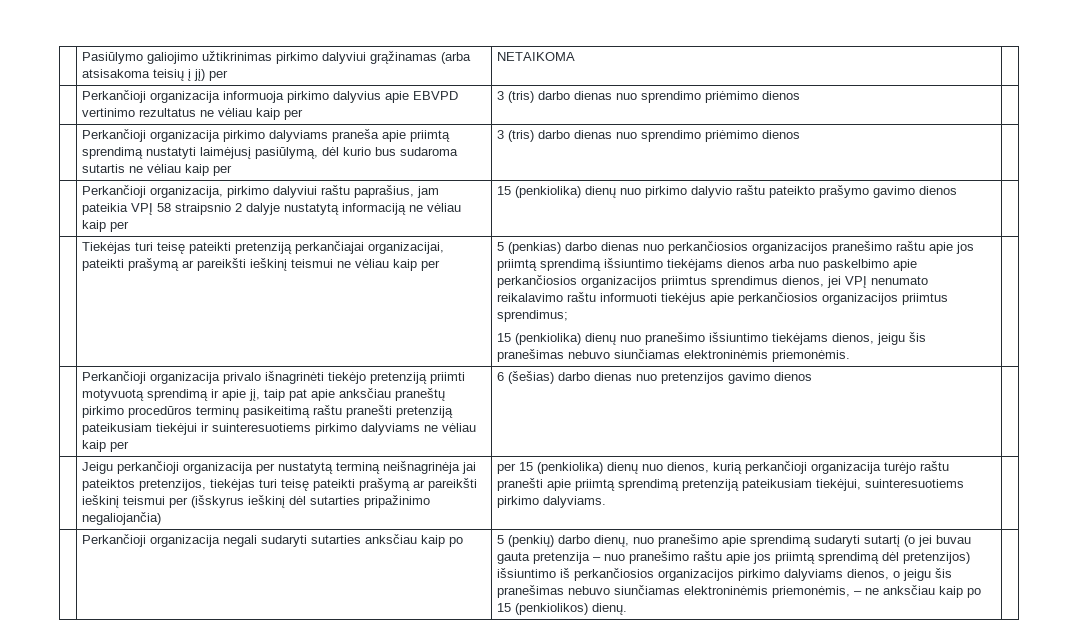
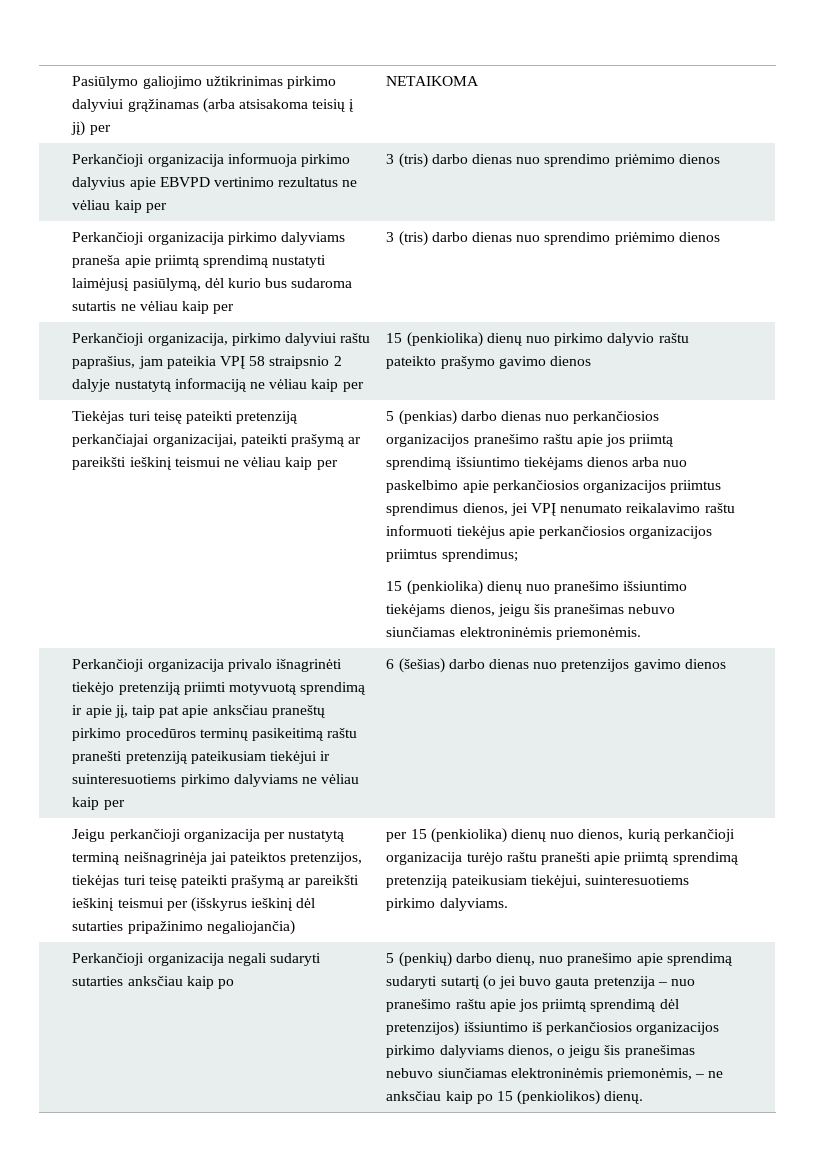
[935,535,971,544] buvau -> [519,976,552,986] buvo

